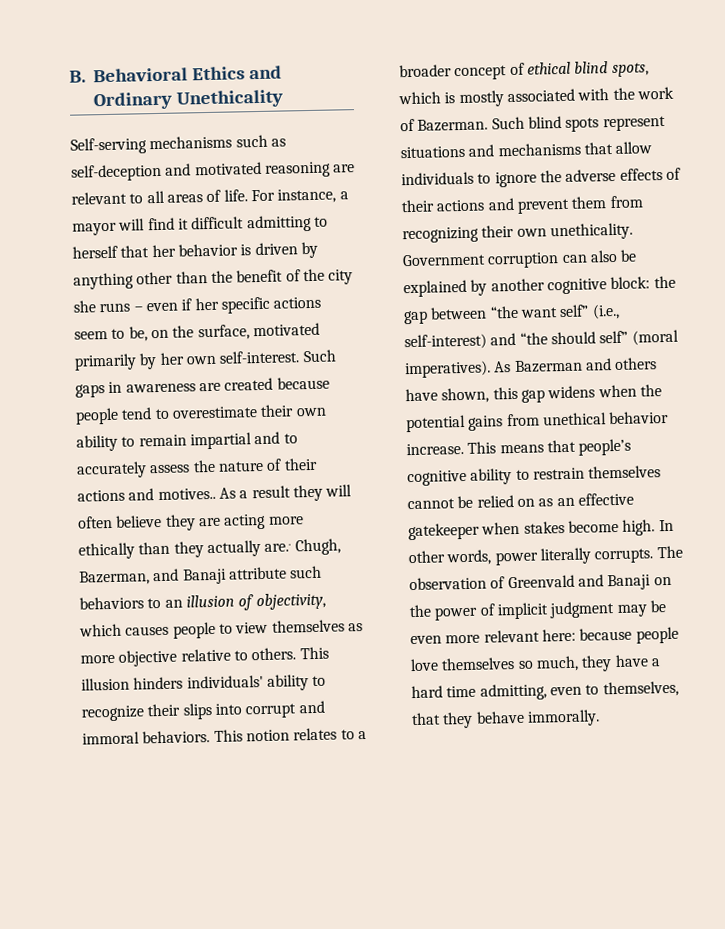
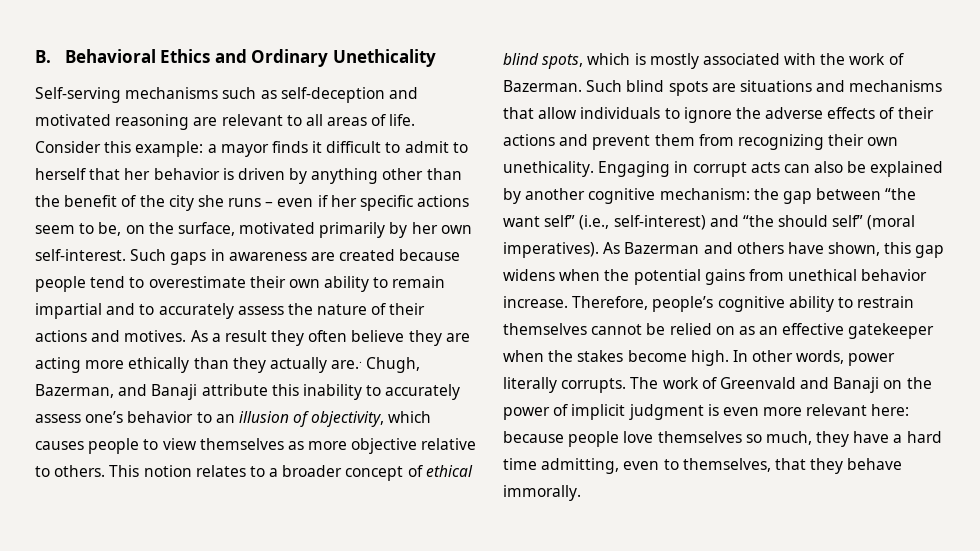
[250,188,349,204] [72,214,312,236] For instance, a mayor will find it difficult admitting -> [35,141,449,157] Consider this example: a mayor finds it difficult to admit
[157,487,216,501] motives.. -> [124,330,187,342] motives.
[325,484,353,497] will -> (305, 338) none
[289,565,323,579] [79,596,144,610] such behaviors -> [271,384,461,400] [35,411,194,423] this inability to accurately assess one’s behavior
[81,674,327,691] [81,700,325,722] [82,729,243,745] illusion hinders individuals' ability to recognize their slips into corrupt and immoral behaviors. This -> (140, 471) none
[602,115,666,132] represent -> [711,83,736,92] are
[402,252,560,269] Government corruption -> [598,161,780,177] Engaging in corrupt acts
[610,276,651,290] block: -> [659,188,750,200] mechanism:
[467,439,576,454] This means that -> [572,296,649,310] Therefore,
(521, 528) none -> [548,350,574,362] the
[409,576,487,591] observation -> [662,377,699,389] work
[616,600,666,618] may be -> [707,404,719,416] is

